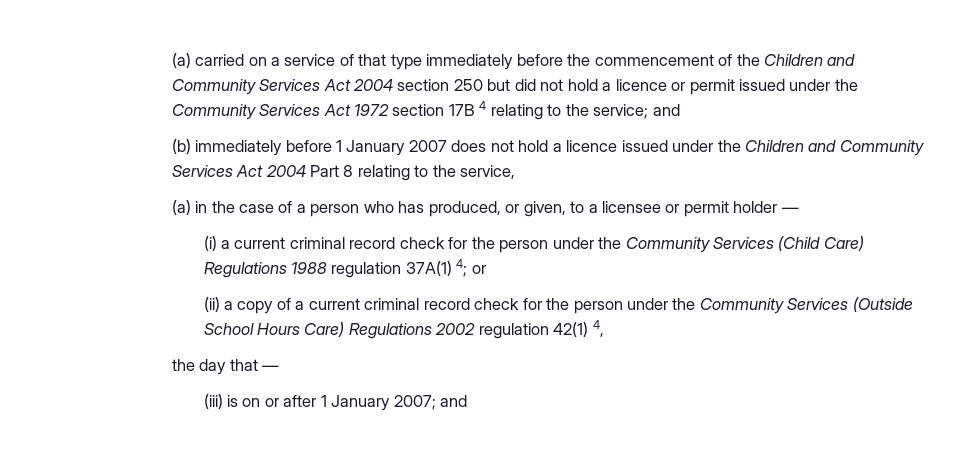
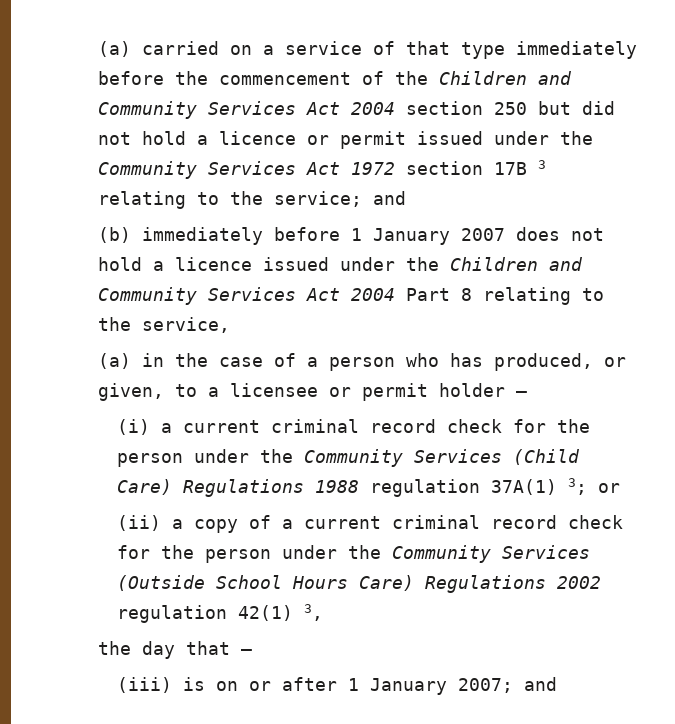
[479,101,487,110] 4 -> [537,160,546,169] 3
[456,259,468,277] 4; -> [568,478,588,495] 3;
[592,320,604,337] 4, -> [304,604,324,621] 3,

